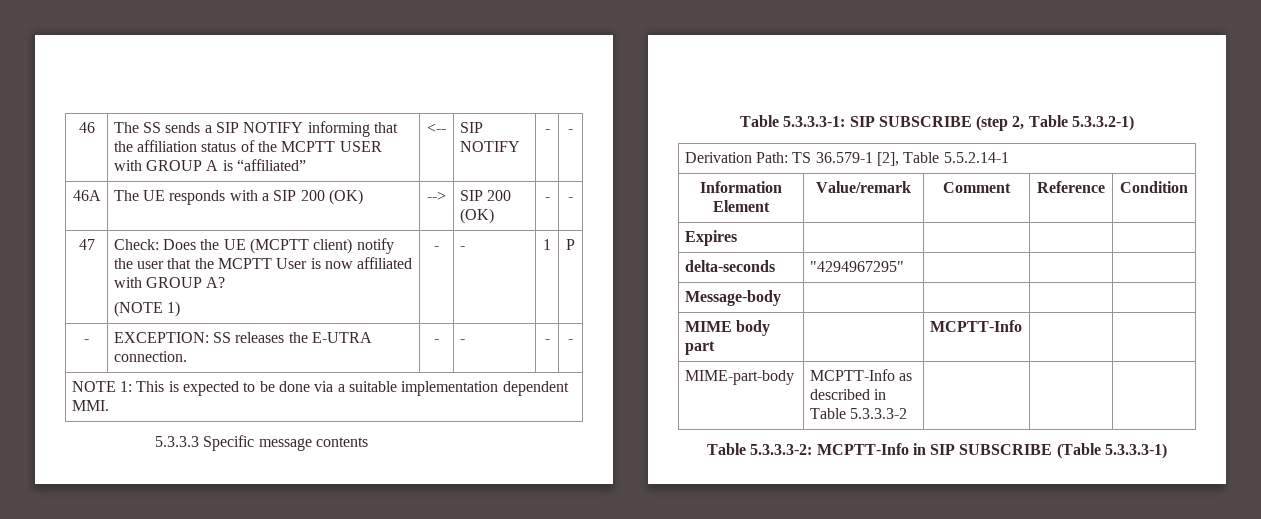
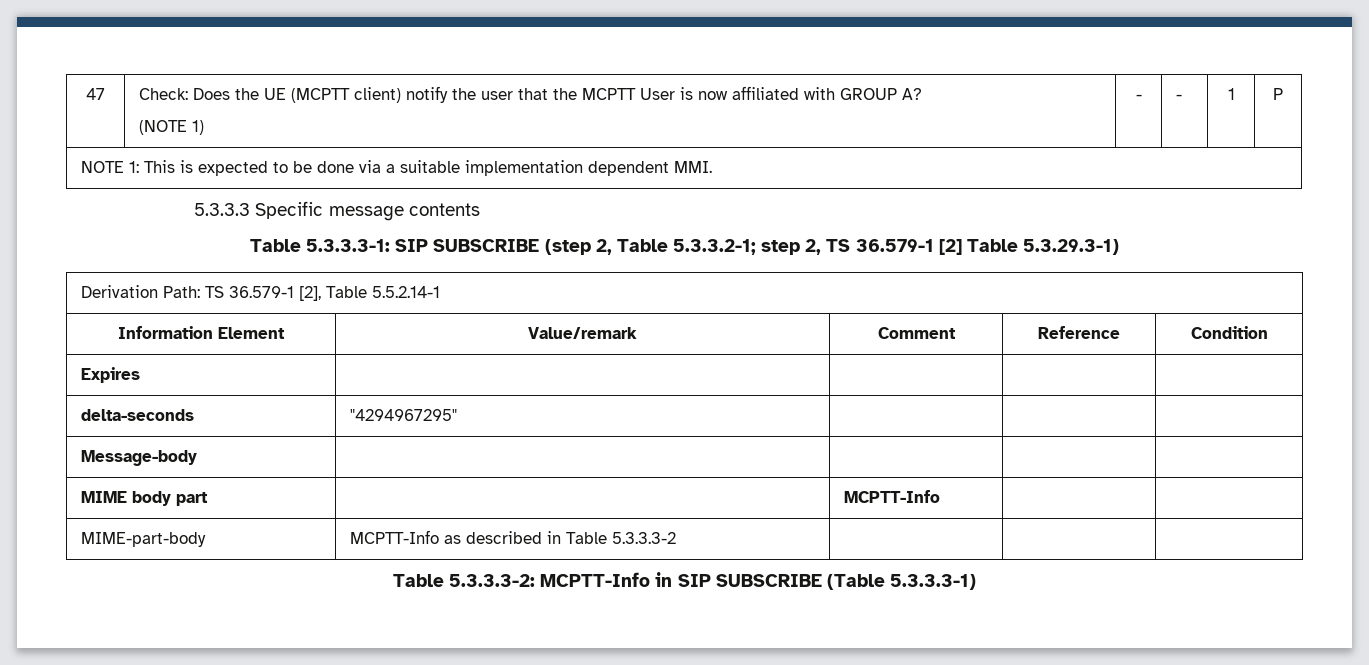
[78,122,95,133] [113,121,399,137] [113,140,382,152] [113,159,307,171] [427,123,446,133] [459,122,483,133] [459,141,520,152] [544,129,550,133] [568,129,573,133] [72,190,101,201] [113,189,364,205] [427,191,446,201] [459,190,512,201] [459,208,494,224] [544,197,550,201] [568,197,573,201] 46 | The SS sends a SIP NOTIFY informing that the affiliation status of the MCPTT USER with GROUP A is “affiliated” | <-- | SIP NOTIFY | - | - // 46A | The UE responds with a SIP 200 (OK) | --> | SIP 200 (OK) | - | - // -> (86, 94) none
[84,339,89,343] [113,332,373,343] [113,351,187,362] [434,339,439,343] [459,339,465,343] [544,339,550,343] [568,339,573,343] // - | EXCEPTION: SS releases the E-UTRA connection. | - | - | - | - -> (1283, 94) none
[1072,115,1135,131] 5.3.3.2-1) -> [672,239,1119,255] 5.3.3.2-1; step 2, TS 36.579-1 [2] Table 5.3.29.3-1)

